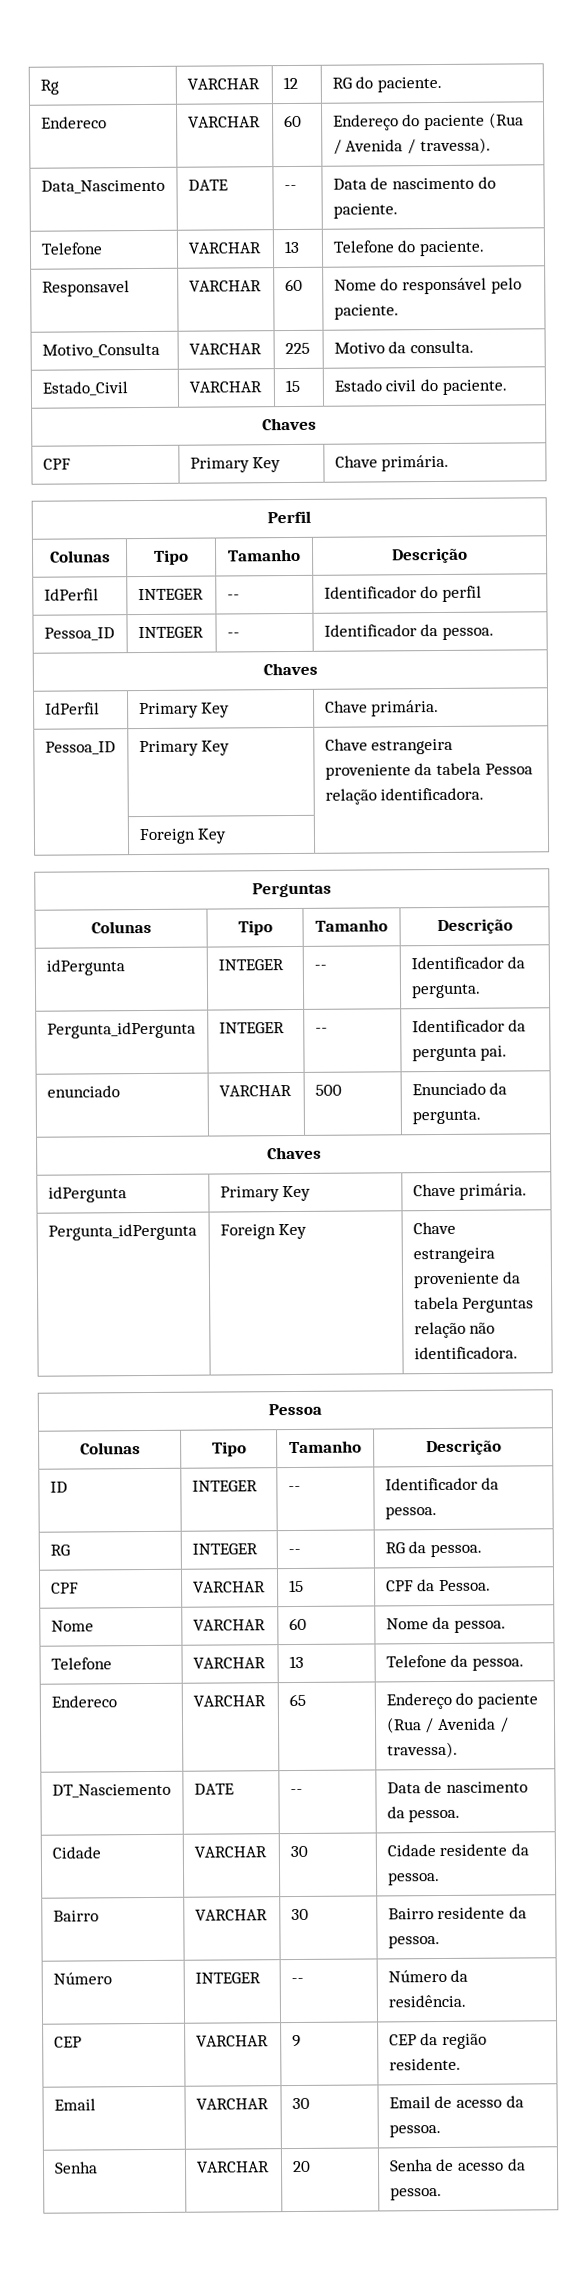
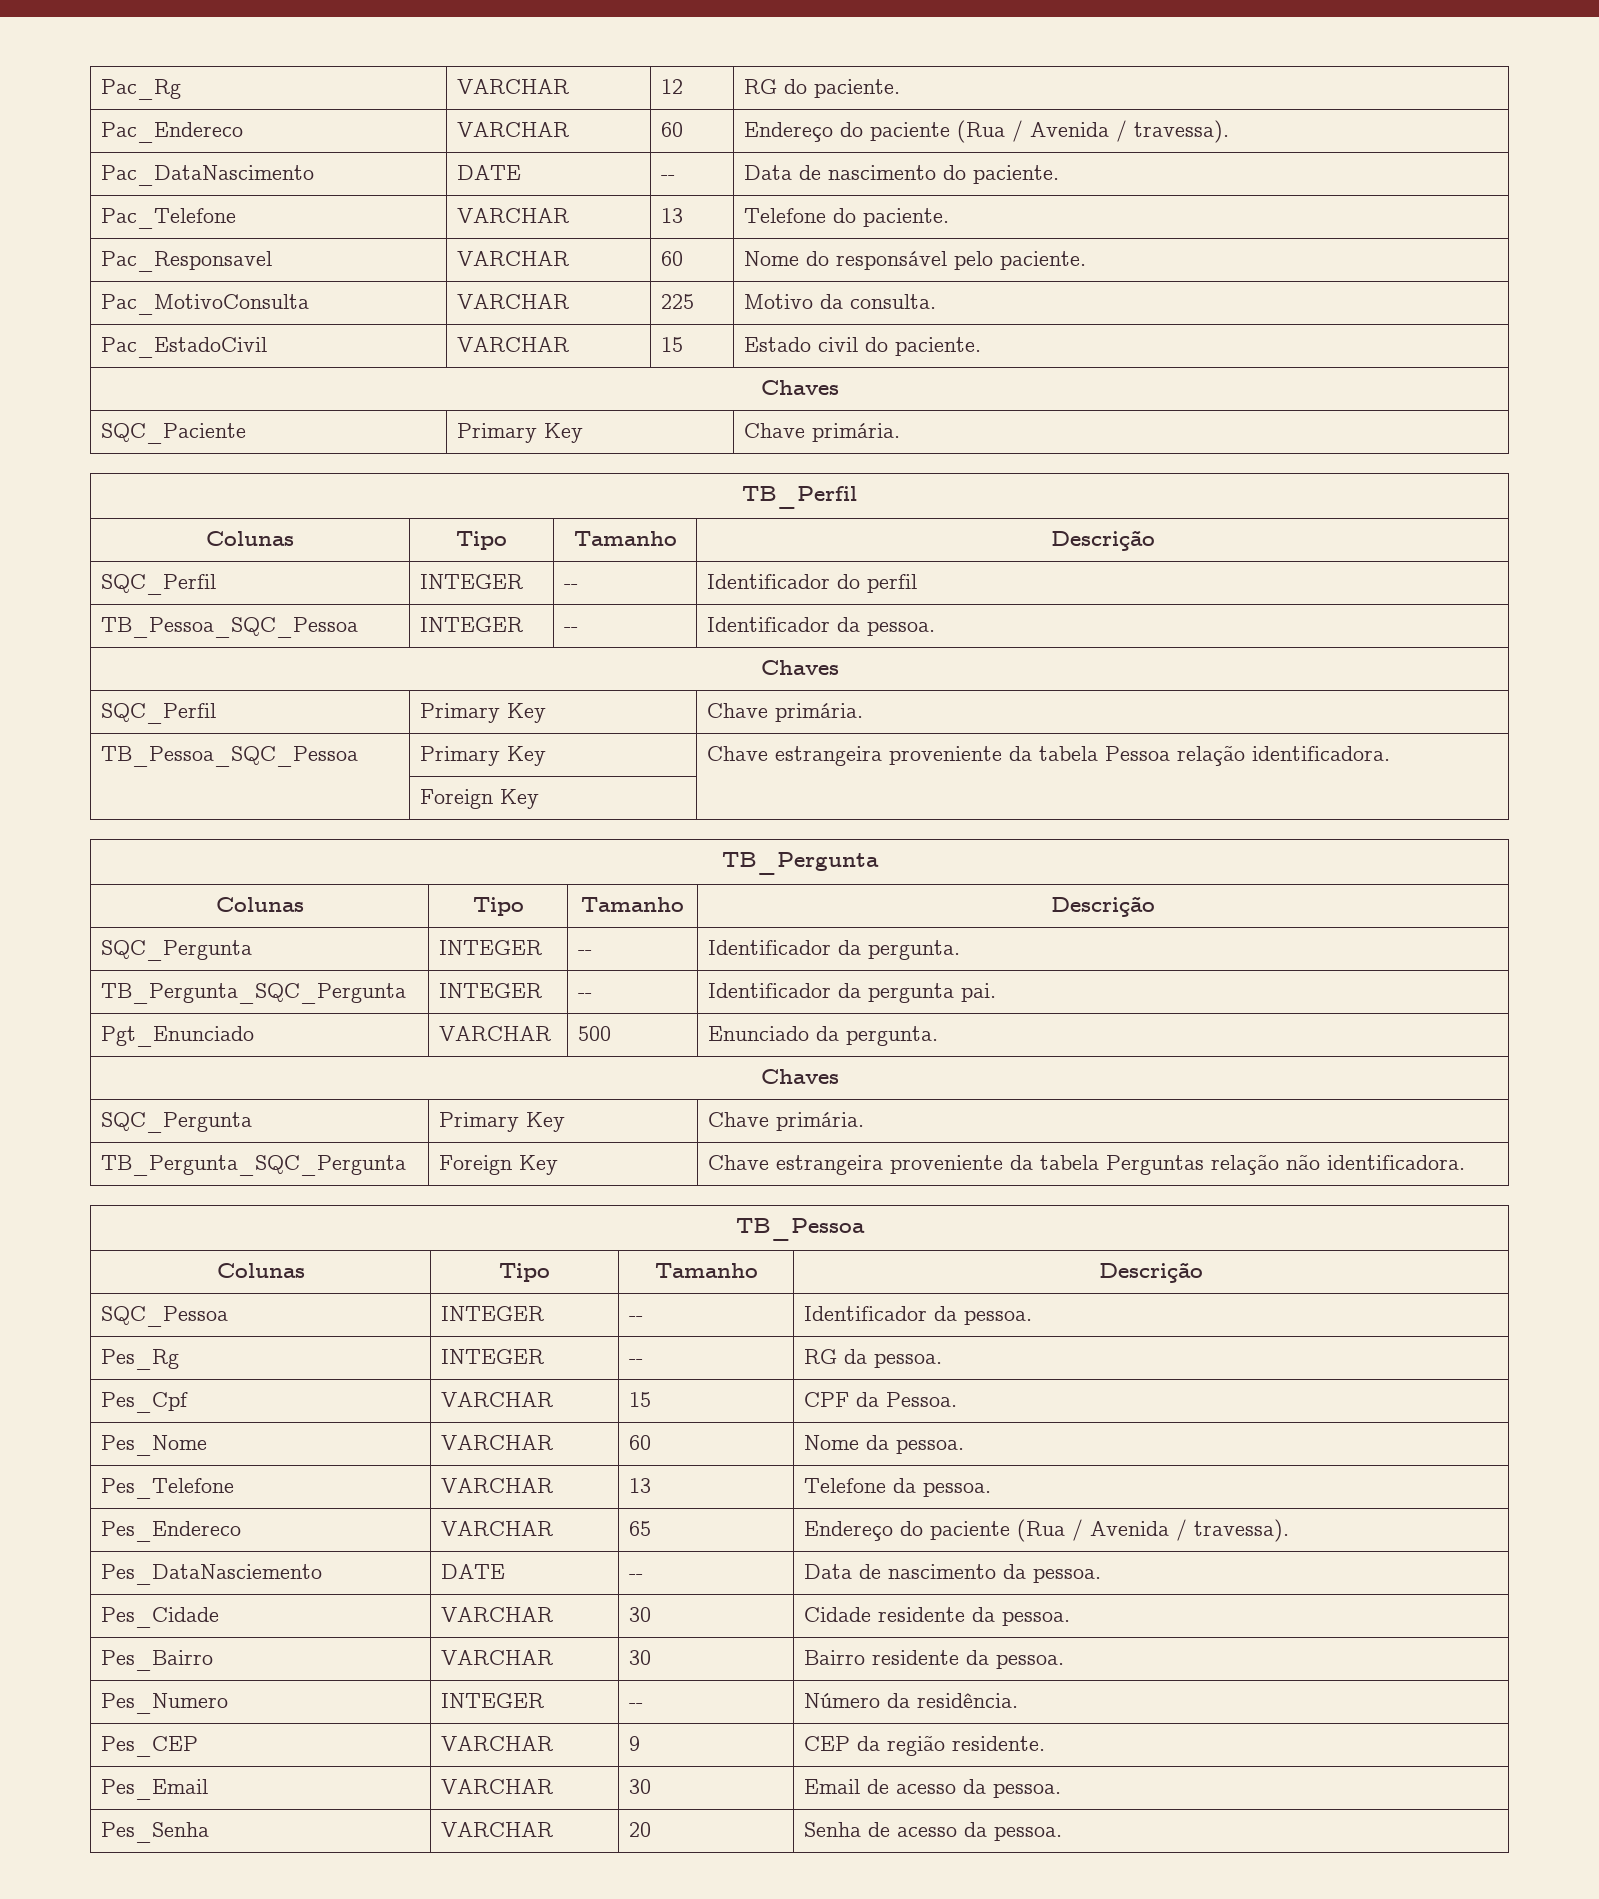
[39,79,59,95] Rg -> [100,79,181,100] Pac_Rg
[40,116,107,129] Endereco -> [100,122,243,143] Pac_Endereco
[40,179,165,194] Data_Nascimento -> [100,165,314,186] Pac_DataNascimento
[40,242,103,255] Telefone -> [100,208,236,229] Pac_Telefone
[41,280,130,297] Responsavel -> [100,251,272,272] Pac_Responsavel
[41,342,160,358] Motivo_Consulta -> [100,294,309,315] Pac_MotivoConsulta
[41,381,128,396] Estado_Civil -> [100,337,267,358] Pac_EstadoCivil
[42,458,71,470] [189,457,282,473] [334,454,450,472] [267,510,311,524] [49,550,111,563] [154,549,189,565] [228,548,301,562] [392,547,468,564] [43,588,99,601] CPF | Primary Key | Chave primária. // Perfil // Colunas | Tipo | Tamanho | Descrição // IdPerfil -> [100,423,246,444] [456,423,583,443] [743,423,900,442] [742,486,857,509] [206,531,294,546] [456,531,507,550] [573,531,677,546] [1050,530,1155,551] [100,574,216,595] SQC_Paciente | Primary Key | Chave primária. // TB_Perfil // Colunas | Tipo | Tamanho | Descrição // SQC_Perfil
[43,627,115,641] Pessoa_ID -> [100,617,358,638] TB_Pessoa_SQC_Pessoa
[44,702,100,715] [138,702,231,719] [324,699,440,717] [44,741,116,755] IdPerfil | Primary Key | Chave primária. // Pessoa_ID -> [100,703,216,724] [419,703,546,723] [706,703,863,722] [100,746,358,767] SQC_Perfil | Primary Key | Chave primária. // TB_Pessoa_SQC_Pessoa
[252,882,332,898] [90,920,152,934] [237,920,273,936] [315,919,388,932] [436,918,513,935] [45,959,125,976] Perguntas // Colunas | Tipo | Tamanho | Descrição // idPergunta -> [721,852,879,875] [215,897,304,912] [472,897,524,916] [581,897,684,912] [1051,896,1155,917] [100,940,252,961] TB_Pergunta // Colunas | Tipo | Tamanho | Descrição // SQC_Pergunta
[46,1021,196,1039] Pergunta_idPergunta -> [100,983,406,1004] TB_Pergunta_SQC_Pergunta
[46,1085,120,1098] enunciado -> [100,1026,254,1047] Pgt_Enunciado
[47,1186,127,1203] [219,1185,312,1202] [412,1183,528,1200] [47,1223,197,1241] idPergunta | Primary Key | Chave primária. // Pergunta_idPergunta -> [100,1112,252,1133] [438,1112,565,1132] [707,1112,864,1131] [100,1155,406,1176] SQC_Pergunta | Primary Key | Chave primária. // TB_Pergunta_SQC_Pergunta
[268,1403,322,1416] [79,1442,141,1455] [211,1441,247,1457] [289,1440,362,1454] [425,1439,502,1456] [49,1481,68,1493] [191,1480,258,1492] [287,1485,301,1492] [384,1477,500,1491] [384,1506,437,1520] [49,1544,70,1556] Pessoa // Colunas | Tipo | Tamanho | Descrição // ID | INTEGER | -- | Identificador da pessoa. // RG -> [735,1218,865,1241] [216,1263,305,1278] [499,1263,550,1282] [654,1263,758,1278] [1099,1262,1203,1283] [100,1306,228,1327] [440,1306,544,1321] [628,1316,643,1321] [803,1306,1032,1325] [100,1349,179,1370] TB_Pessoa // Colunas | Tipo | Tamanho | Descrição // SQC_Pessoa | INTEGER | -- | Identificador da pessoa. // Pes_Rg
[50,1582,79,1594] CPF -> [100,1392,188,1413] Pes_Cpf
[50,1620,94,1632] Nome -> [100,1435,207,1456] Pes_Nome
[50,1657,112,1670] Telefone -> [100,1478,234,1499] Pes_Telefone
[50,1695,117,1708] Endereco -> [100,1521,241,1542] Pes_Endereco
[51,1783,171,1798] DT_Nasciemento -> [100,1564,322,1585] Pes_DataNasciemento
[51,1846,101,1859] Cidade -> [100,1607,219,1628] Pes_Cidade
[52,1910,99,1922] Bairro -> [100,1650,213,1671] Pes_Bairro
[52,1972,112,1985] Número -> [100,1693,228,1714] Pes_Numero
[53,2036,82,2048] CEP -> [100,1736,198,1757] Pes_CEP
[53,2098,96,2111] Email -> [100,1779,208,1800] Pes_Email
[53,2161,98,2174] Senha -> [100,1822,209,1843] Pes_Senha

